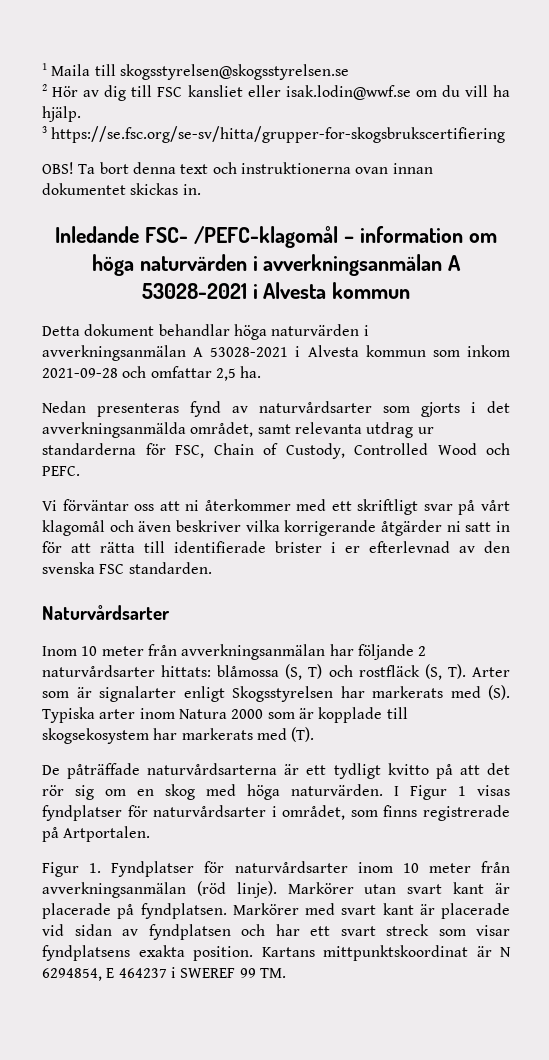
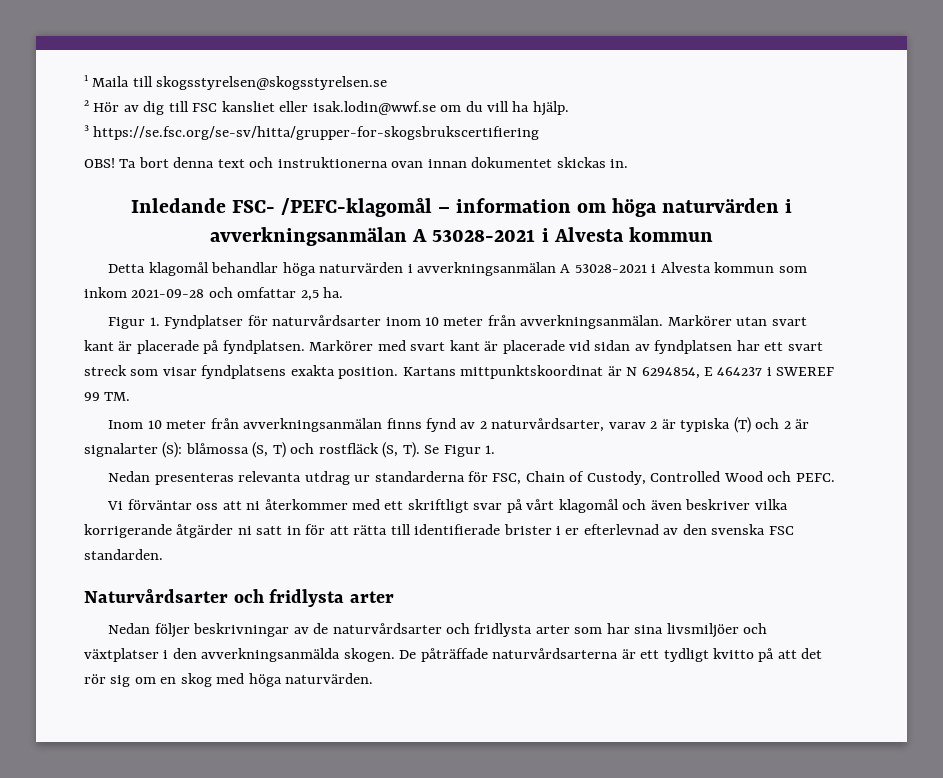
[84,324,155,336] dokument -> [148,262,209,276] klagomål
[42,401,510,417] [42,422,291,438] Nedan presenteras fynd av naturvårdsarter som gjorts i det avverkningsanmälda området, samt -> [108,315,807,329] [84,340,823,354] [84,365,835,379] [84,392,131,401] [108,417,810,433] [84,442,496,458] [108,471,234,485] Figur 1. Fyndplatser för naturvårdsarter inom 10 meter från avverkningsanmälan. Markörer utan svart kant är placerade på fyndplatsen. Markörer med svart kant är placerade vid sidan av fyndplatsen har ett svart streck som visar fyndplatsens exakta position. Kartans mittpunktskoordinat är N 6294854, E 464237 i SWEREF 99 TM. // Inom 10 meter från avverkningsanmälan finns fynd av 2 naturvårdsarter, varav 2 är typiska (T) och 2 är signalarter (S): blåmossa (S, T) och rostfläck (S, T). Se Figur 1. // Nedan presenteras
[42,644,427,660] [42,664,510,680] [42,685,510,702] [42,707,408,723] [42,727,315,744] // Inom 10 meter från avverkningsanmälan har följande 2 naturvårdsarter hittats: blåmossa (S, T) och rostfläck (S, T). Arter som är signalarter enligt Skogsstyrelsen har markerats med (S). Typiska arter inom Natura 2000 som är kopplade till skogsekosystem har markerats med (T). // -> [233,589,395,607] [108,623,768,638] [84,648,395,662] och fridlysta arter // Nedan följer beskrivningar av de naturvårdsarter och fridlysta arter som har sina livsmiljöer och växtplatser i den avverkningsanmälda skogen.
[394,785,510,800] [42,805,510,821] [42,826,151,842] [42,861,510,877] [42,881,510,898] [42,903,510,919] [42,924,510,940] [42,945,511,961] [42,967,286,981] I Figur 1 visas fyndplatser för naturvårdsarter i området, som finns registrerade på Artportalen. // Figur 1. Fyndplatser för naturvårdsarter inom 10 meter från avverkningsanmälan (röd linje). Markörer utan svart kant är placerade på fyndplatsen. Markörer med svart kant är placerade vid sidan av fyndplatsen och har ett svart streck som visar fyndplatsens exakta position. Kartans mittpunktskoordinat är N 6294854, E 464237 i SWEREF 99 TM. -> (374, 678) none

